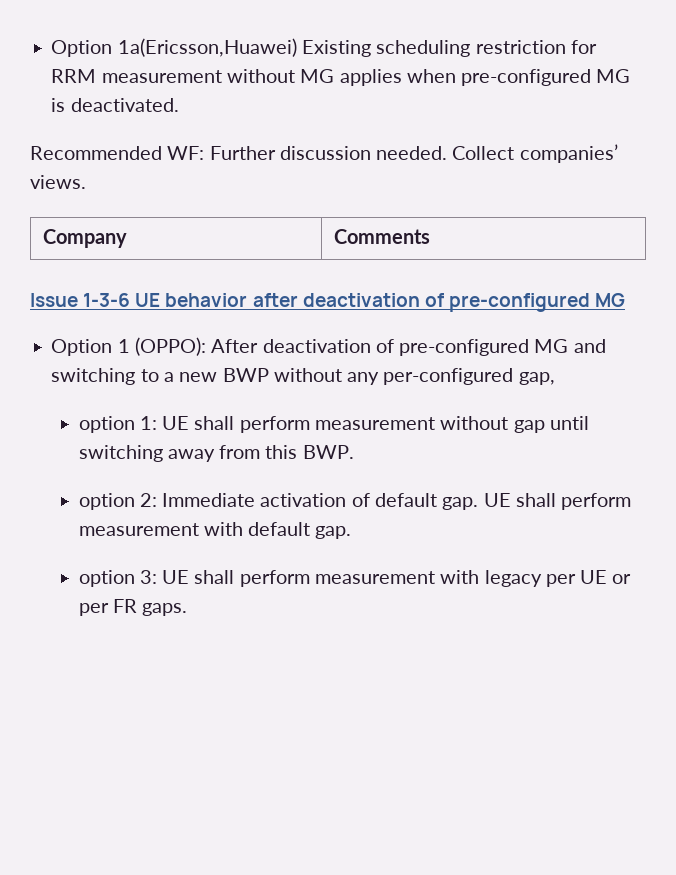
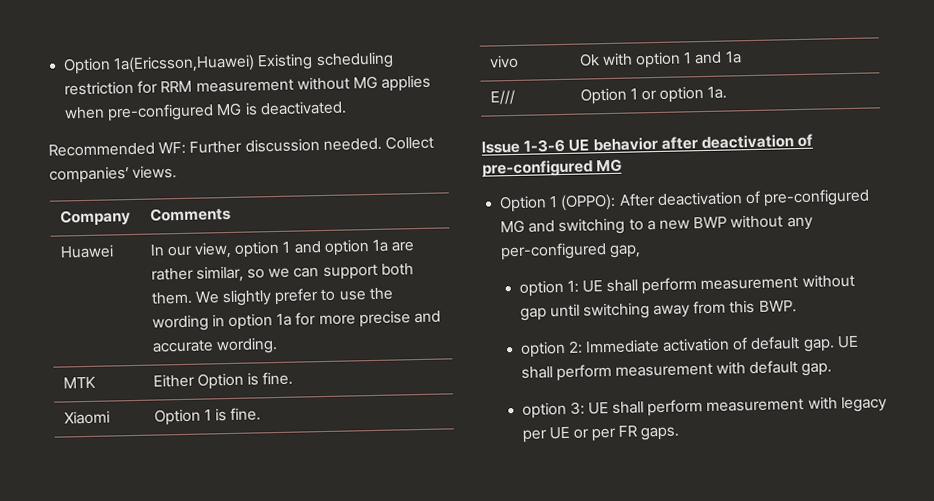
(431, 236) none -> [59,244,114,259] [149,239,416,259] [150,263,414,283] [150,287,394,307] [151,310,441,332] [151,337,278,355] [62,376,96,389] [152,371,294,390] [63,410,110,425] [153,407,262,426] [488,54,519,69] [578,51,742,69] [489,89,515,105] [579,85,728,105] // Huawei | In our view, option 1 and option 1a are rather similar, so we can support both them. We slightly prefer to use the wording in option 1a for more precise and accurate wording. // MTK | Either Option is fine. // Xiaomi | Option 1 is fine. // vivo | Ok with option 1 and 1a // E/// | Option 1 or option 1a.

